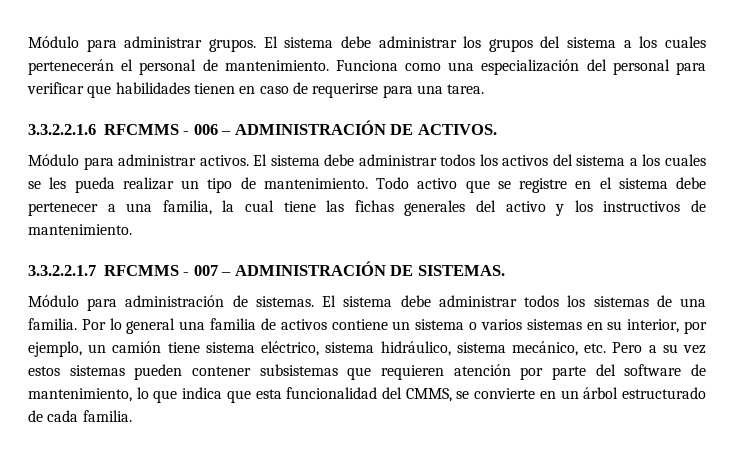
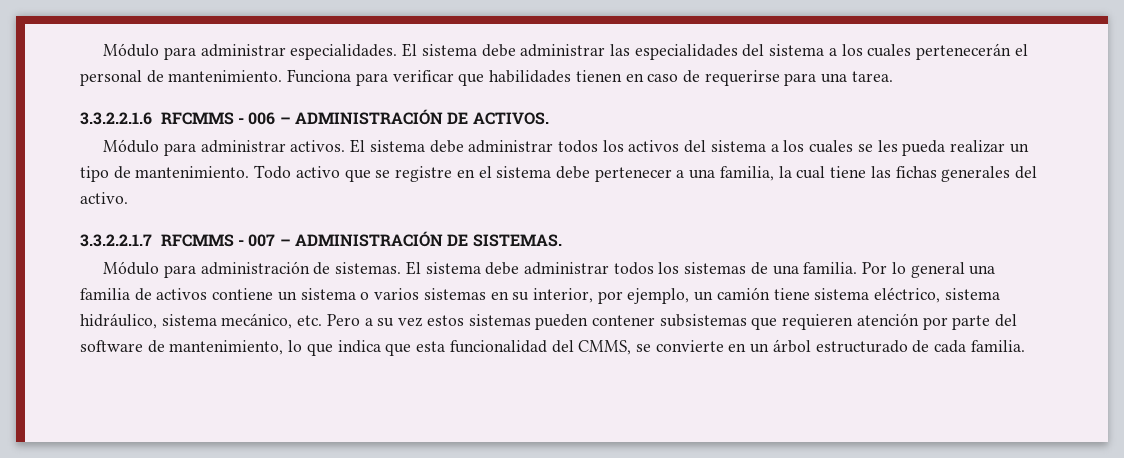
[28,36,533,52] Módulo para administrar grupos. El sistema debe administrar los grupos -> [103,43,738,60] Módulo para administrar especialidades. El sistema debe administrar las especialidades
[405,59,670,75] como una especialización del personal -> (352, 76) none
[505,200,707,216] [28,224,132,235] activo y los instructivos de mantenimiento. -> [80,192,128,204] activo.

